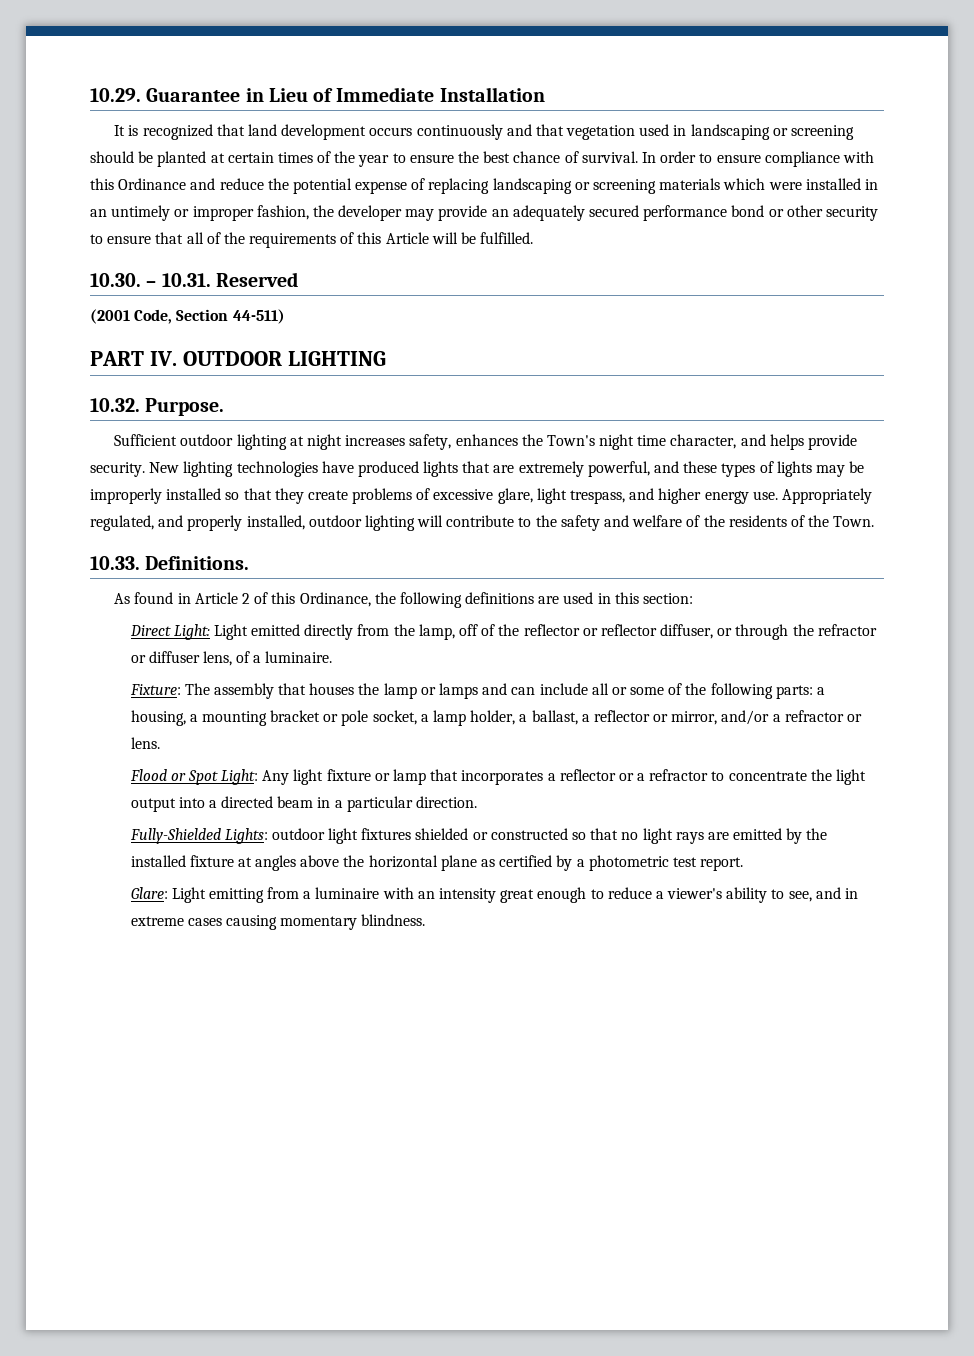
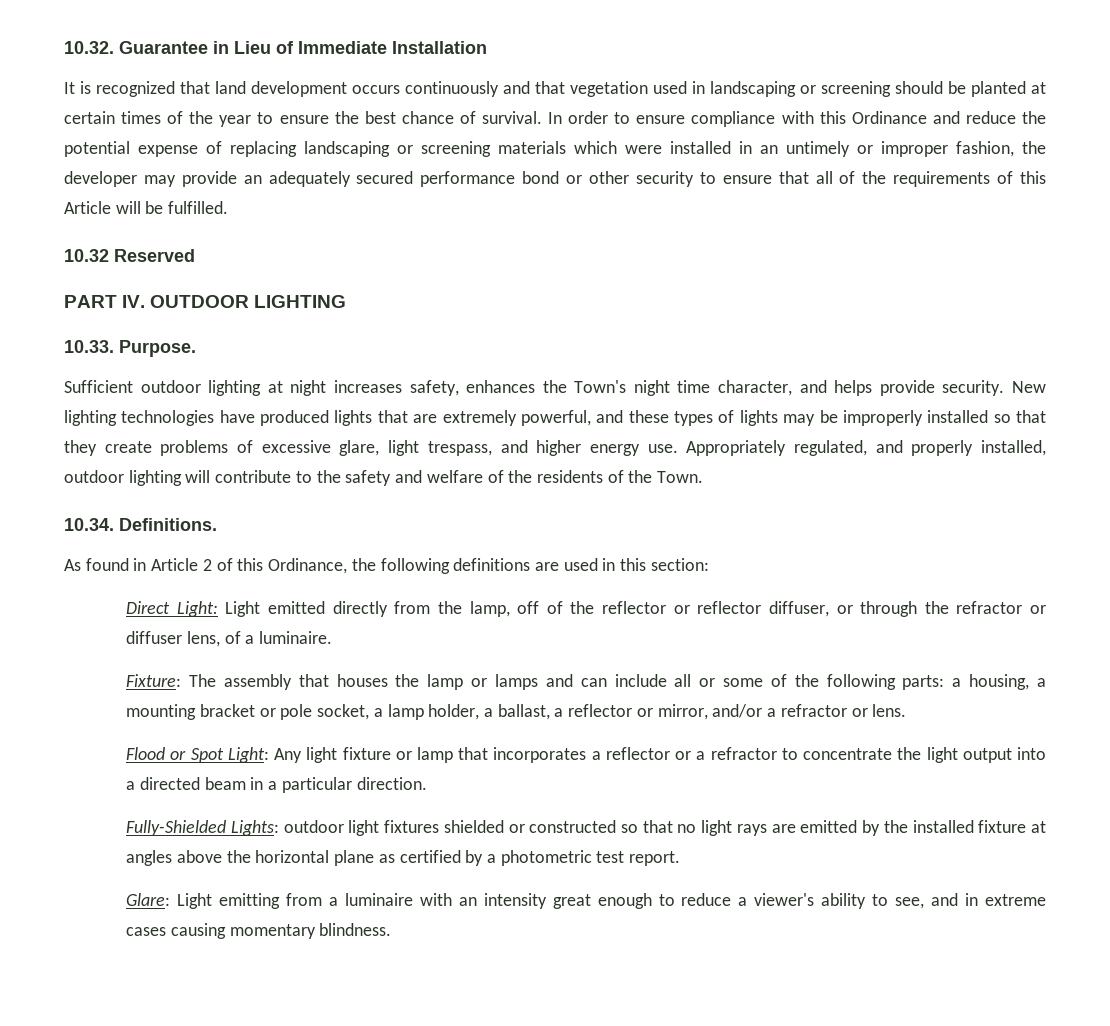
[90,88,141,102] 10.29. -> [64,41,114,54] 10.32.
[90,272,298,287] [90,309,285,324] 10.30. – 10.31. Reserved // (2001 Code, Section 44-511) -> [64,249,195,262] 10.32 Reserved
[90,398,140,412] 10.32. -> [64,340,114,353] 10.33.
[90,556,140,570] 10.33. -> [64,518,114,531] 10.34.

